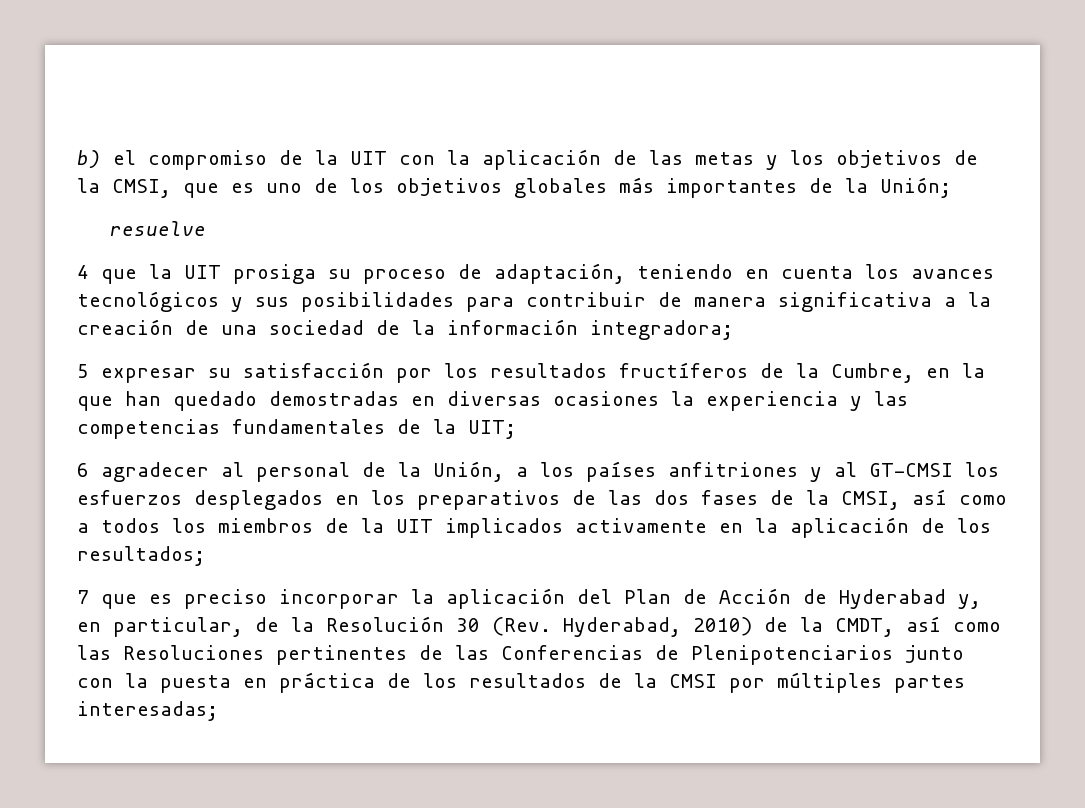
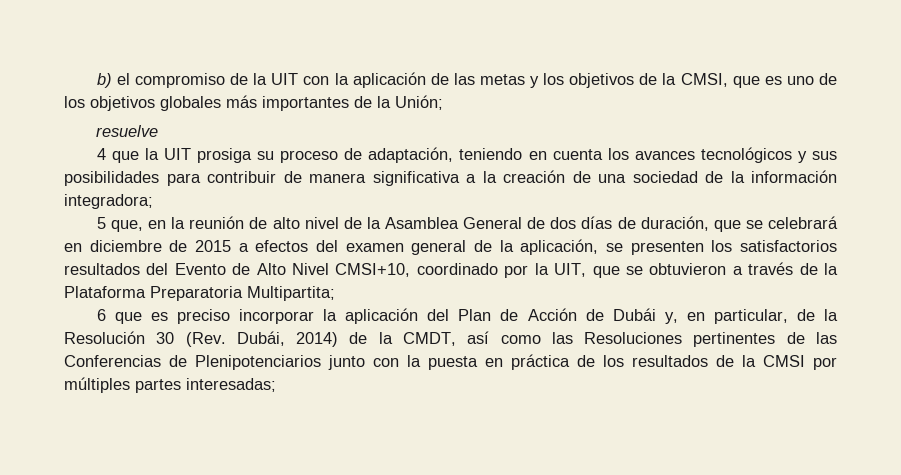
[101,362,985,383] [77,391,908,411] [77,419,516,439] [77,461,999,482] [77,489,1007,510] [77,517,991,538] [77,546,205,566] [77,590,89,604] expresar su satisfacción por los resultados fructíferos de la Cumbre, en la que han quedado demostradas en diversas ocasiones la experiencia y las competencias fundamentales de la UIT; // 6 agradecer al personal de la Unión, a los países anfitriones y al GT-CMSI los esfuerzos desplegados en los preparativos de las dos fases de la CMSI, así como a todos los miembros de la UIT implicados activamente en la aplicación de los resultados; // 7 -> [110,216,838,232] [64,239,837,255] [64,262,838,278] [64,286,335,301] [96,309,106,321] que, en la reunión de alto nivel de la Asamblea General de dos días de duración, que se celebrará en diciembre de 2015 a efectos del examen general de la aplicación, se presenten los satisfactorios resultados del Evento de Alto Nivel CMSI+10, coordinado por la UIT, que se obtuvieron a través de la Plataforma Preparatoria Multipartita; // 6
[839,589,946,609] Hyderabad -> [612,308,656,321] Dubái
[563,617,752,637] Hyderabad, 2010) -> [236,331,339,347] Dubái, 2014)

